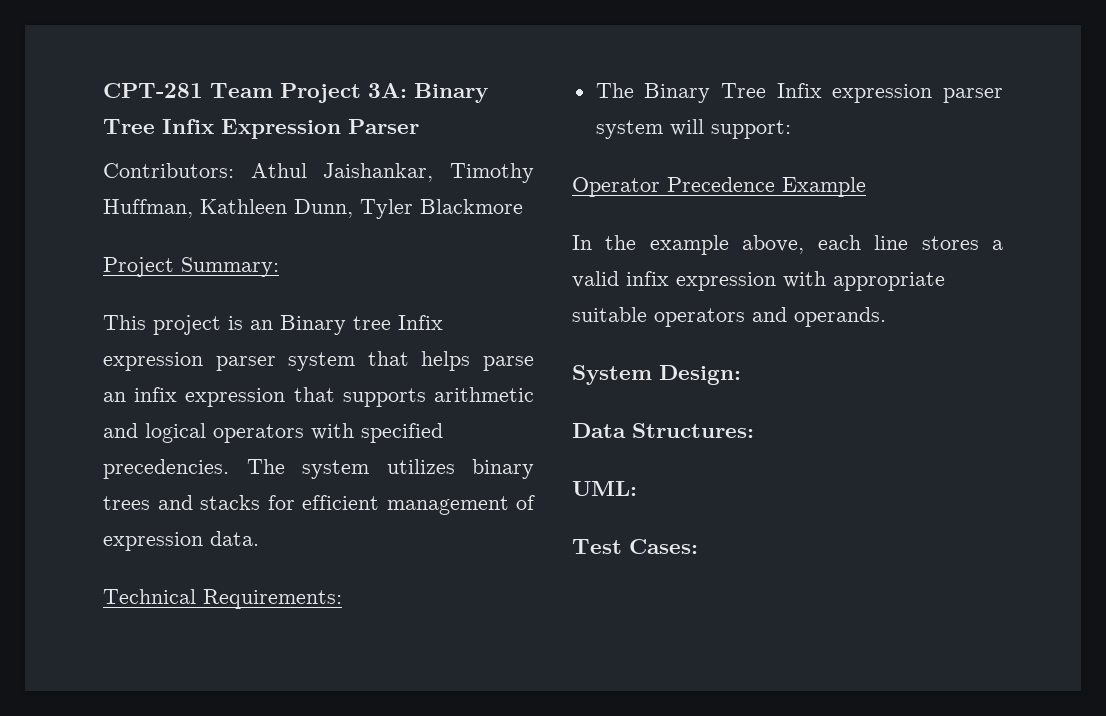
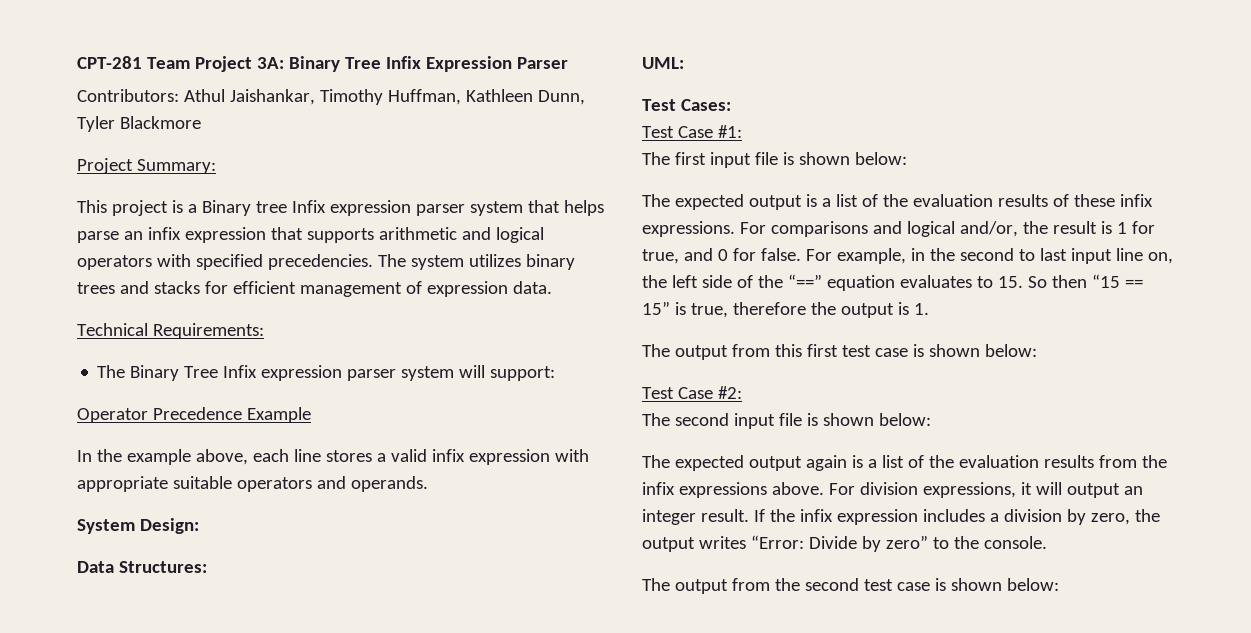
[250,320,273,330] an -> [187,204,197,213] a
(698, 546) none -> [642,125,742,138] [642,152,907,168] [642,194,1153,210] [642,221,1155,237] [642,248,1173,264] [642,274,1143,291] [642,301,929,318] [642,344,1037,360] [642,386,742,399] [642,413,931,429] [642,455,1167,471] [642,482,1143,498] [642,509,1160,525] [642,535,1047,552] [642,578,1059,594] // Test Case #1: // The first input file is shown below: // The expected output is a list of the evaluation results of these infix expressions. For comparisons and logical and/or, the result is 1 for true, and 0 for false. For example, in the second to last input line on, the left side of the “==” equation evaluates to 15. So then “15 == 15” is true, therefore the output is 1. // The output from this first test case is shown below: // Test Case #2: // The second input file is shown below: // The expected output again is a list of the evaluation results from the infix expressions above. For division expressions, it will output an integer result. If the infix expression includes a division by zero, the output writes “Error: Divide by zero” to the console. // The output from the second test case is shown below:

